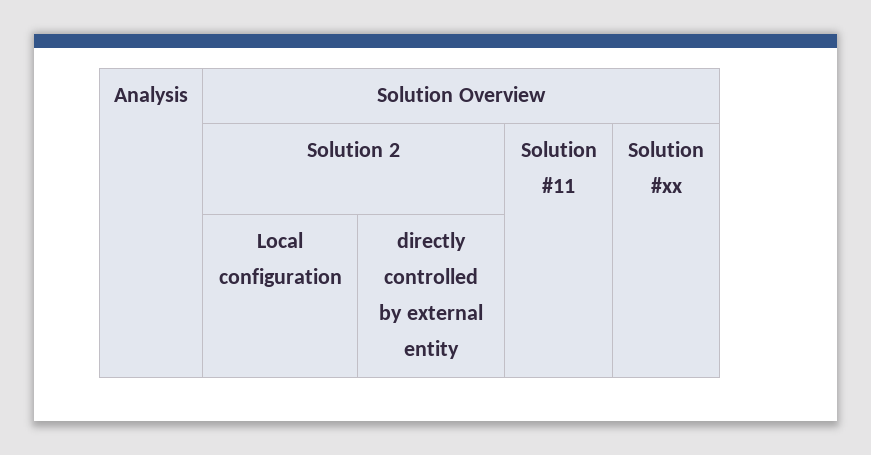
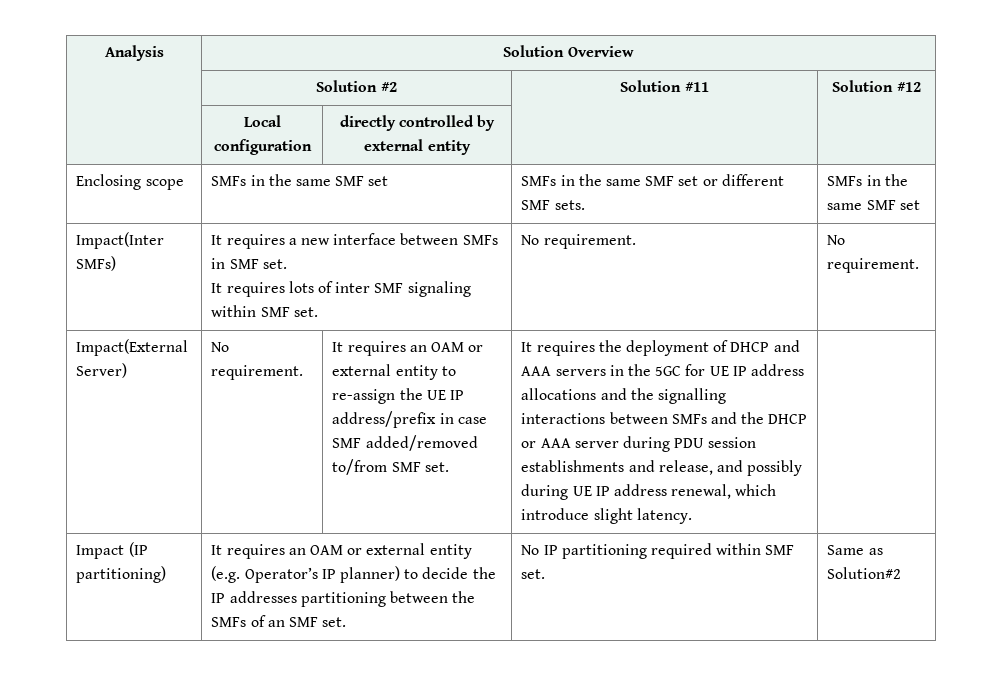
[388,143,400,157] 2 -> [380,82,397,92] #2
[650,177,682,193] #xx -> [896,82,921,92] #12
(459, 349) none -> [76,174,184,190] [211,174,389,186] [521,174,784,186] [521,200,585,210] [827,174,908,186] [827,200,920,210] [76,232,165,249] [76,256,117,271] [211,233,498,249] [211,258,287,269] [211,281,471,297] [211,305,318,317] [521,234,636,249] [827,235,846,245] [827,258,920,273] [76,339,189,356] [76,363,128,378] [211,342,230,352] [211,365,304,380] [332,341,484,356] [332,364,456,380] [332,388,464,404] [332,411,487,428] [332,435,478,451] [332,459,449,475] [521,340,800,356] [521,364,804,376] [521,388,726,404] [521,412,808,424] [521,436,757,452] [521,460,803,476] [521,484,777,500] [521,508,692,524] [76,542,148,559] [76,566,167,583] [211,543,472,559] [211,566,496,583] [211,591,476,607] [211,615,347,627] [521,543,795,559] [521,569,546,579] [827,545,883,555] [827,567,902,579] // Enclosing scope | SMFs in the same SMF set | SMFs in the same SMF set or different SMF sets. | SMFs in the same SMF set // Impact(Inter SMFs) | It requires a new interface between SMFs in SMF set. // It requires lots of inter SMF signaling within SMF set. | No requirement. | No requirement. // Impact(External Server) | No requirement. | It requires an OAM or external entity to re-assign the UE IP address/prefix in case SMF added/removed to/from SMF set. | It requires the deployment of DHCP and AAA servers in the 5GC for UE IP address allocations and the signalling interactions between SMFs and the DHCP or AAA server during PDU session establishments and release, and possibly during UE IP address renewal, which introduce slight latency. | // Impact (IP partitioning) | It requires an OAM or external entity (e.g. Operator’s IP planner) to decide the IP addresses partitioning between the SMFs of an SMF set. | No IP partitioning required within SMF set. | Same as Solution#2

